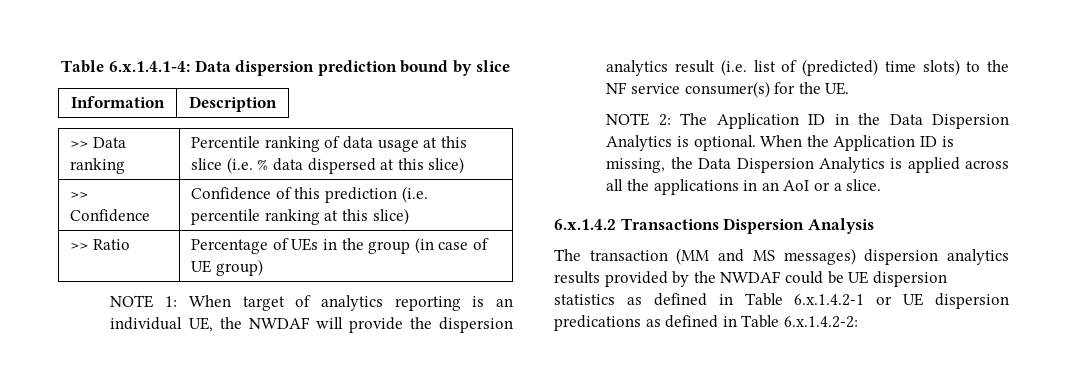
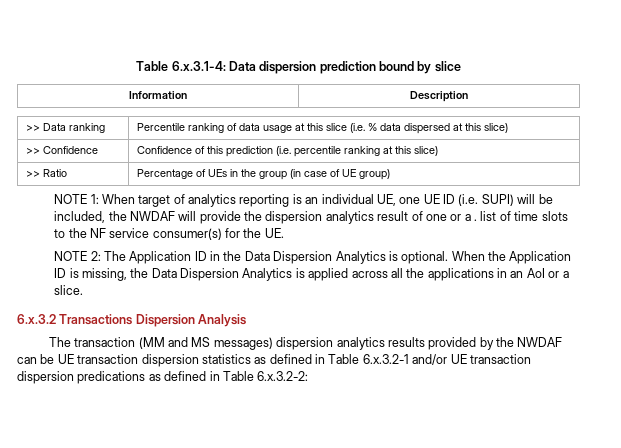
[61,60,191,73] Table 6.x.1.4.1-4: -> [136,61,226,71] Table 6.x.3.1-4:
(213, 324) none -> [399,194,553,206] [54,211,106,223] one UE ID (i.e. SUPI) will be included,
[720,59,960,76] (i.e. list of (predicted) time slots) -> [411,211,568,221] of one or a . list of time slots
[554,219,616,230] 6.x.1.4.2 -> [17,314,56,324] 6.x.3.2
[784,271,823,284] could -> [17,357,37,364] can
(869, 277) none -> [77,354,139,364] transaction
[794,293,924,306] 6.x.1.4.2-1 or UE -> [362,354,531,365] 6.x.3.2-1 and/or UE transaction
[783,316,858,328] 6.x.1.4.2-2: -> [257,371,309,381] 6.x.3.2-2:

